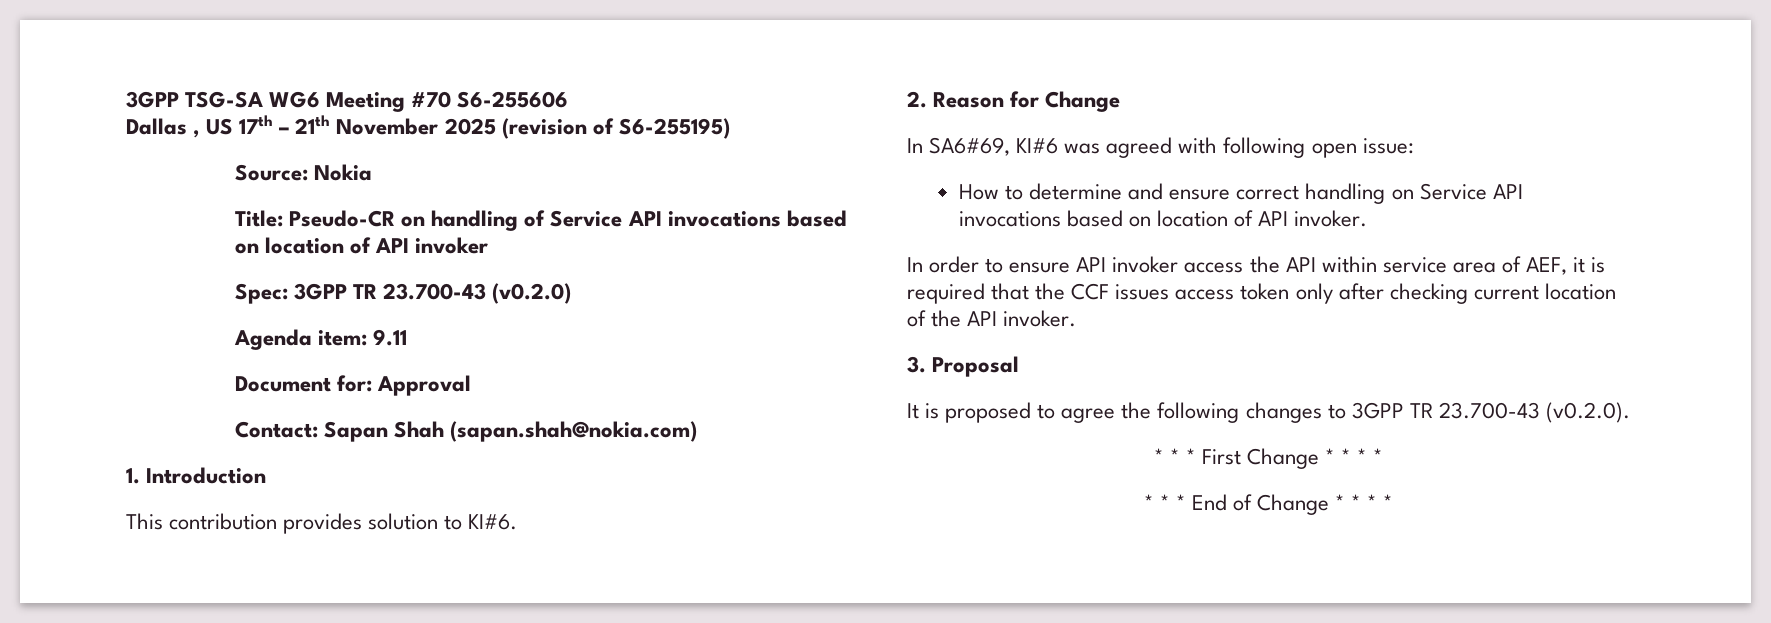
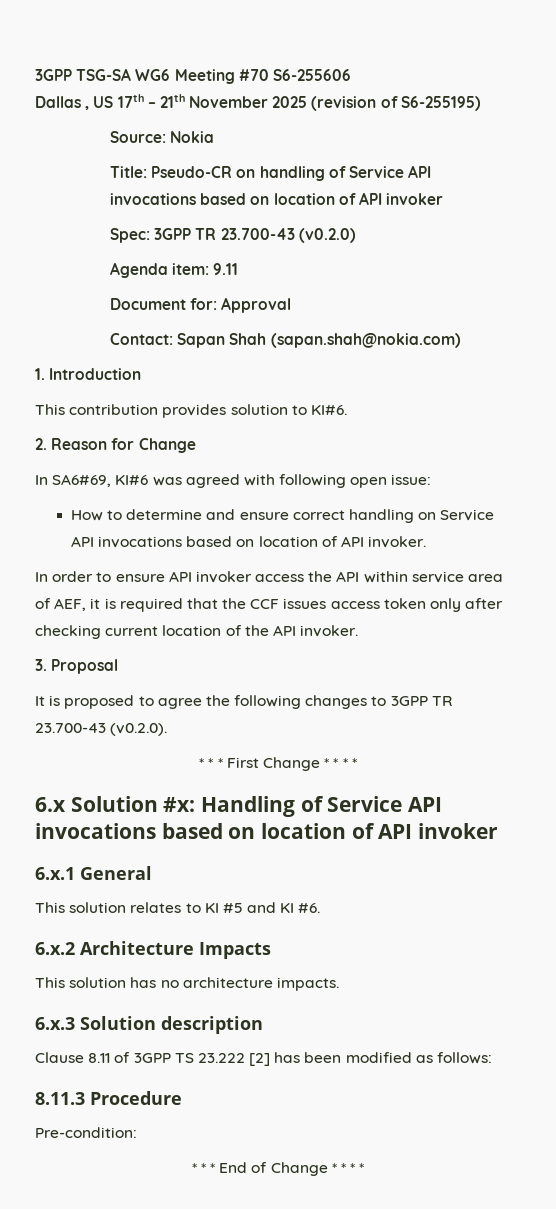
(1384, 456) none -> [35,796,443,817] [35,823,499,839] [35,866,152,880] [35,902,321,913] [35,941,271,959] [35,977,339,991] [35,1016,263,1034] [35,1052,493,1066] [35,1091,182,1105] [35,1127,137,1138] // 6.x Solution #x: Handling of Service API invocations based on location of API invoker // 6.x.1 General // This solution relates to KI #5 and KI #6. // 6.x.2 Architecture Impacts // This solution has no architecture impacts. // 6.x.3 Solution description // Clause 8.11 of 3GPP TS 23.222 [2] has been modified as follows: // 8.11.3 Procedure // Pre-condition:

